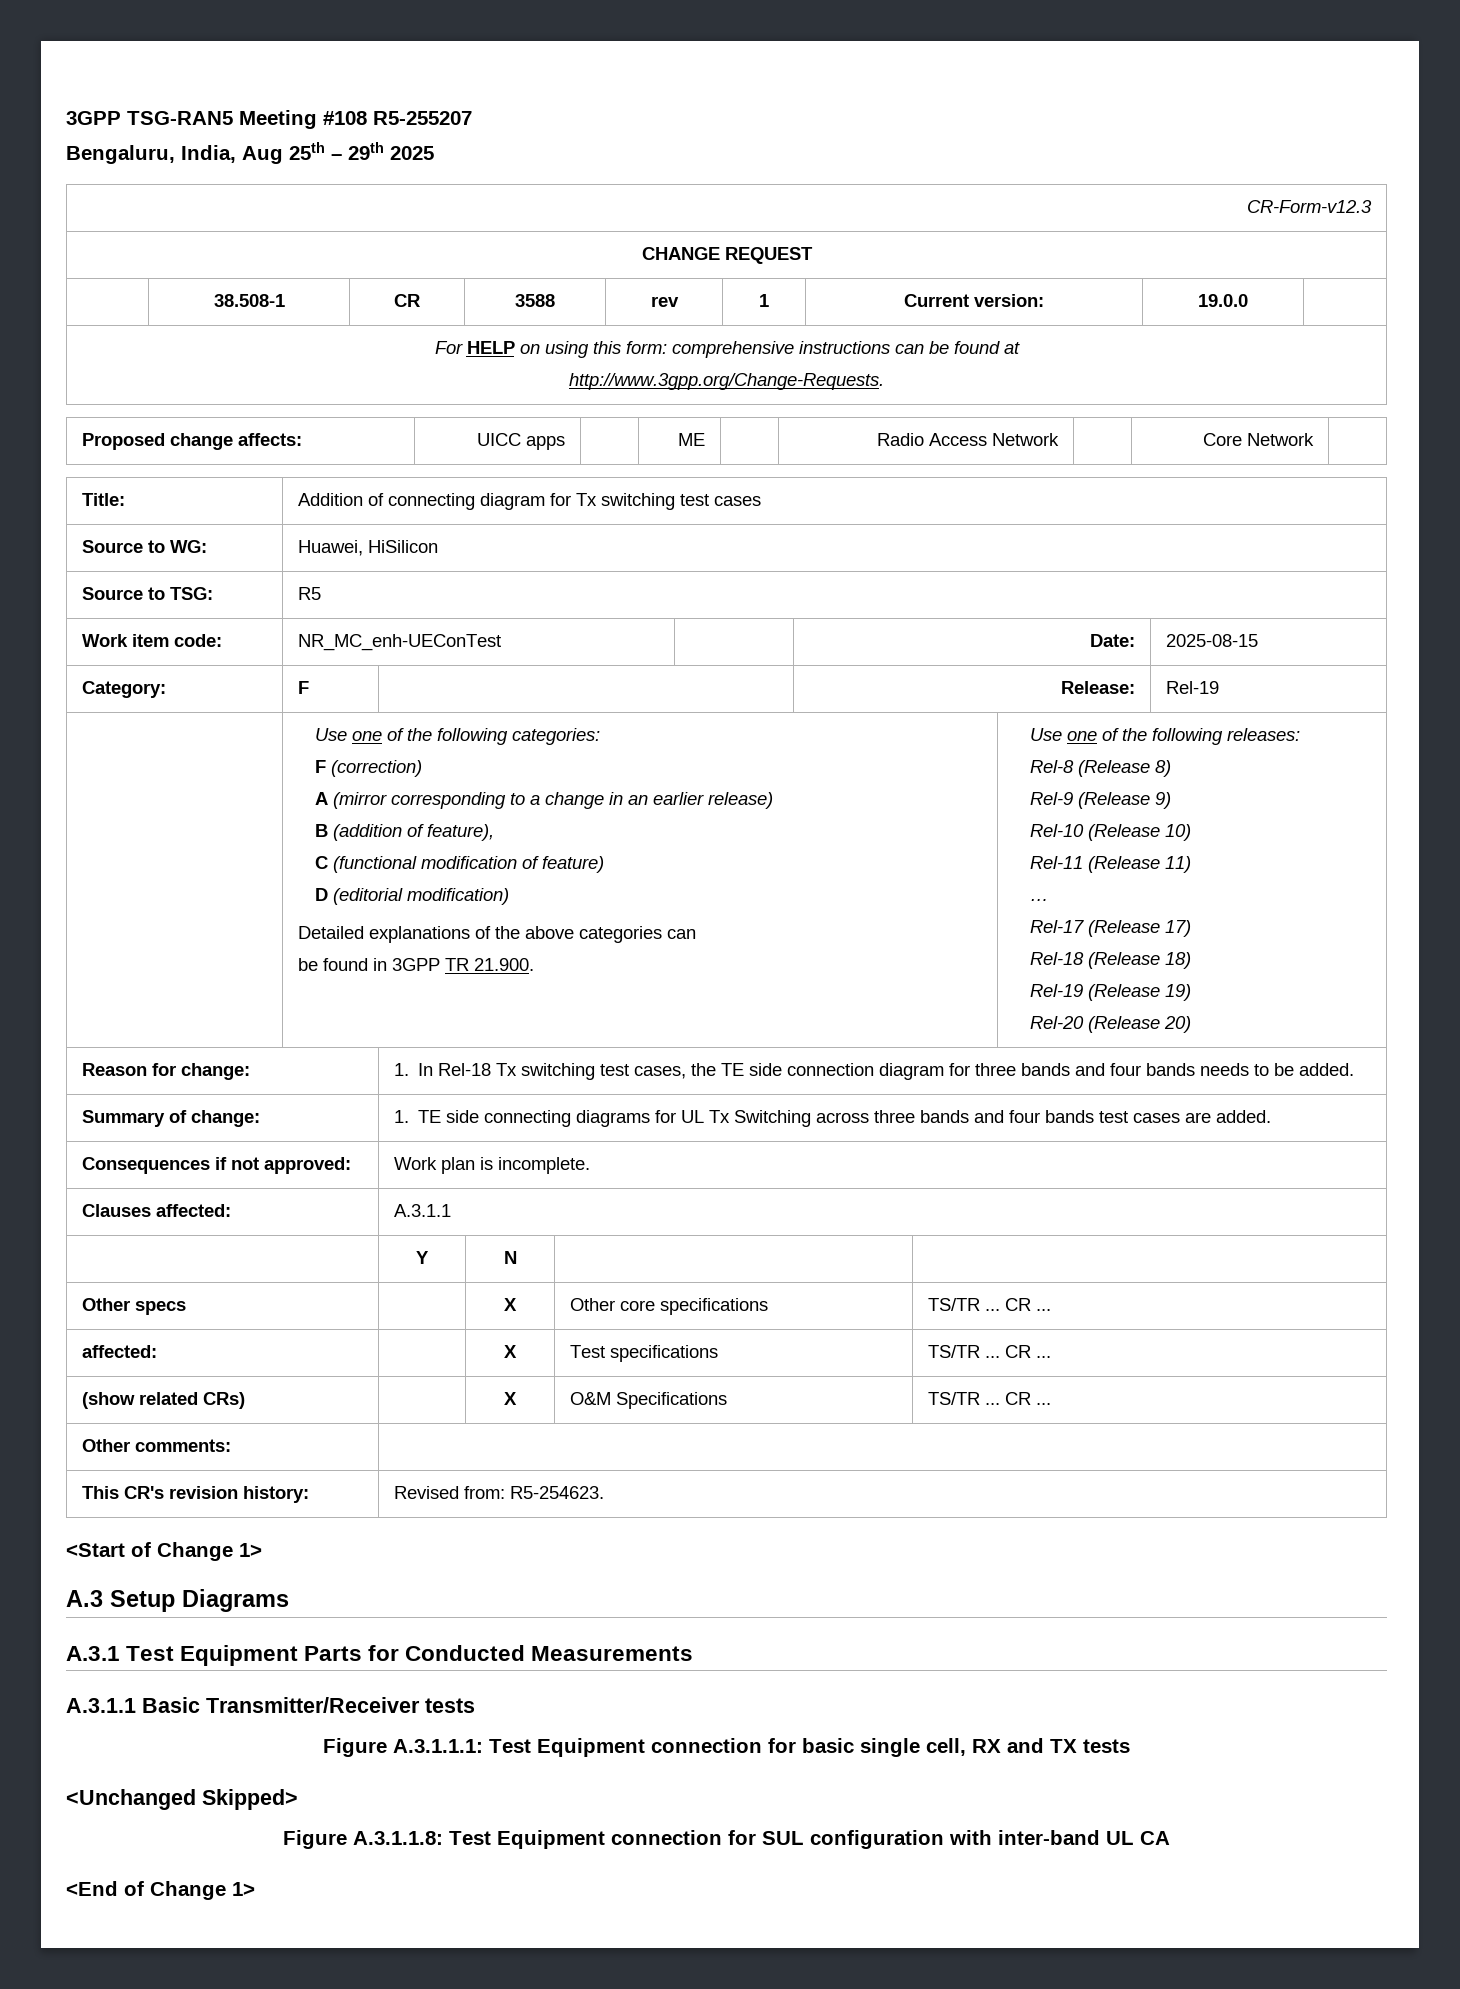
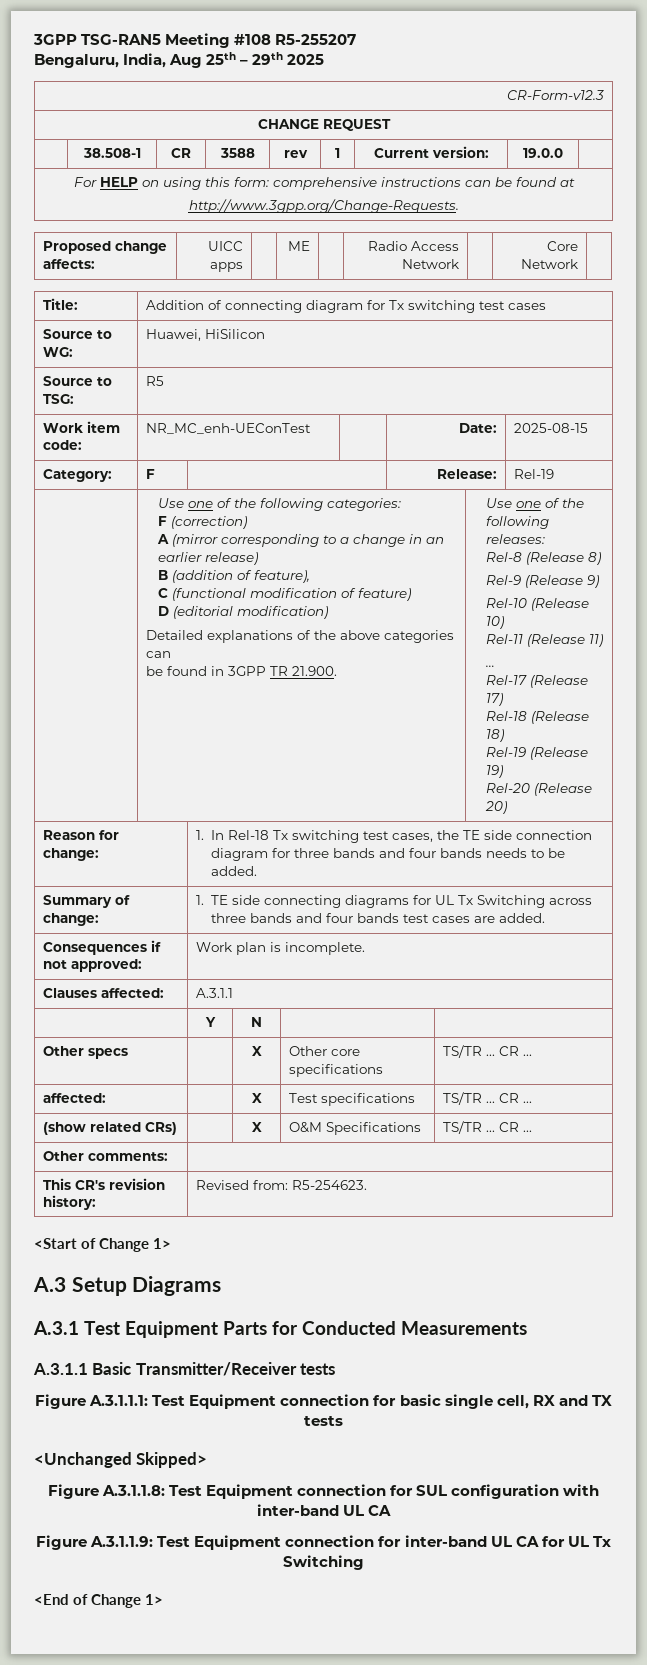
(1170, 1838) none -> [36,1535,611,1550] [283,1555,364,1570] // Figure A.3.1.1.9: Test Equipment connection for inter-band UL CA for UL Tx Switching

